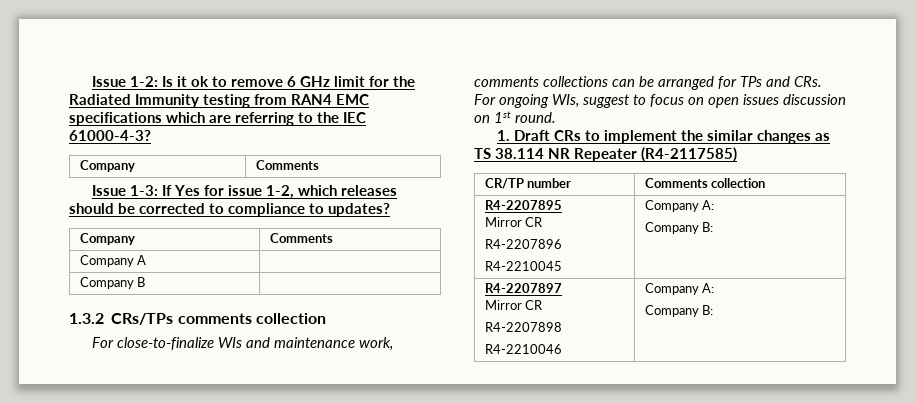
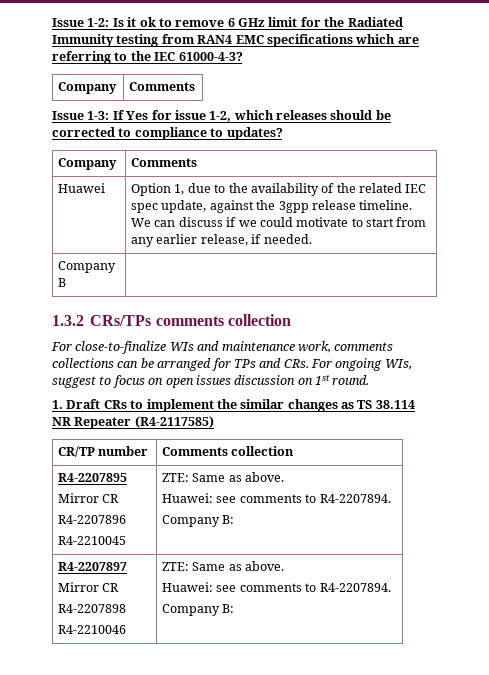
[79,255,147,267] Company A | -> [58,183,106,193] [131,183,427,196] [131,200,413,213] [131,217,427,227] [131,234,312,247] Huawei | Option 1, due to the availability of the related IEC spec update, against the 3gpp release timeline. We can discuss if we could motivate to start from any earlier release, if needed.
[644,200,715,212] Company A: -> [162,472,285,482] [162,493,391,503] ZTE: Same as above. // Huawei: see comments to R4-2207894.
[644,283,715,295] Company A: -> [162,561,285,571] [162,582,391,592] ZTE: Same as above. // Huawei: see comments to R4-2207894.

